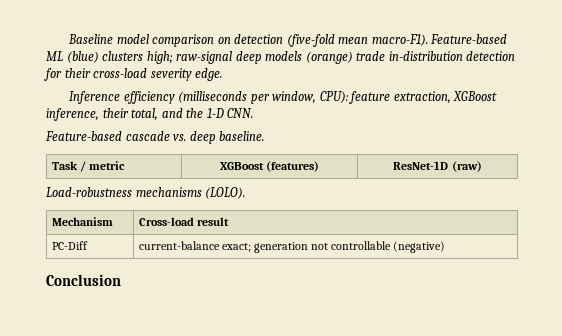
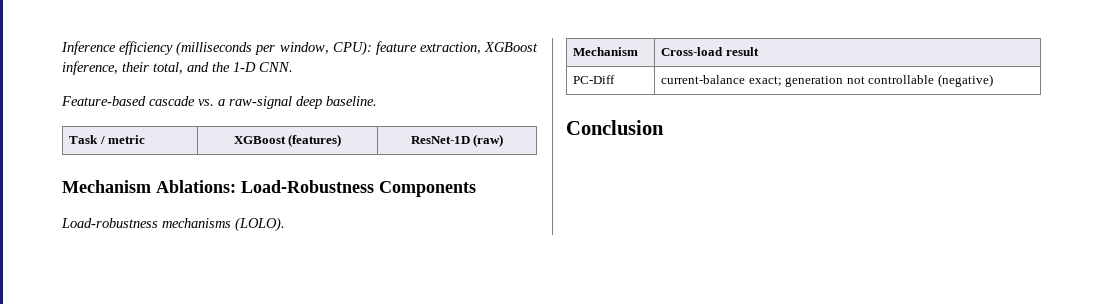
[68,34,508,47] [46,51,516,64] [44,68,223,81] Baseline model comparison on detection (five-fold mean macro-F1). Feature-based ML (blue) clusters high; raw-signal deep models (orange) trade in-distribution detection for their cross-load severity edge. // -> (61, 48) none
(187, 137) none -> [218,96,292,109] a raw-signal
(482, 166) none -> [62,180,476,197] // Mechanism Ablations: Load-Robustness Components

